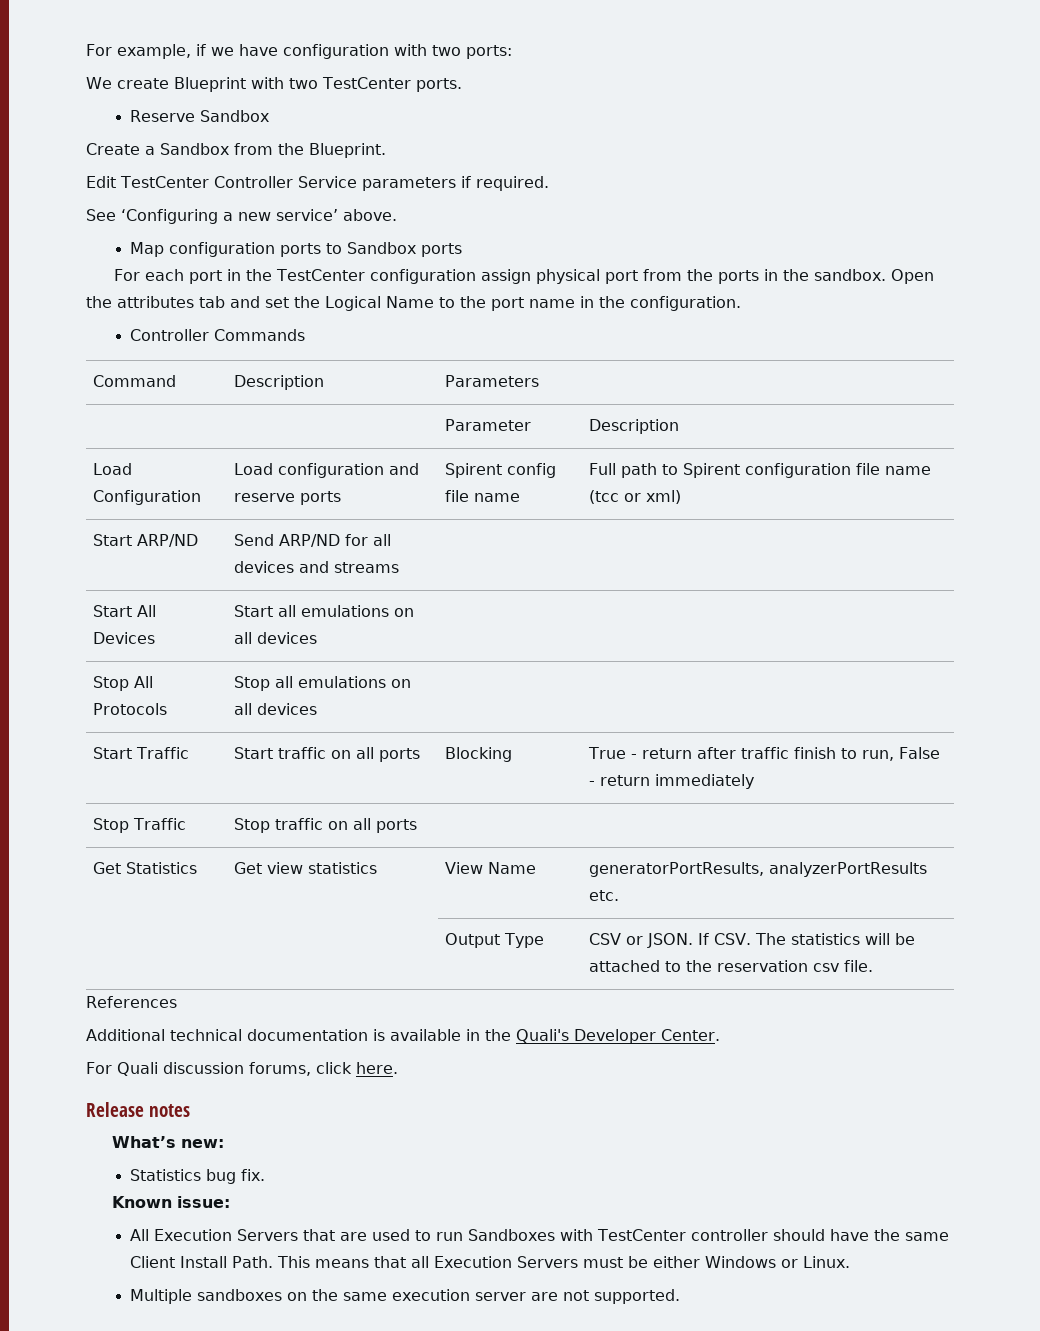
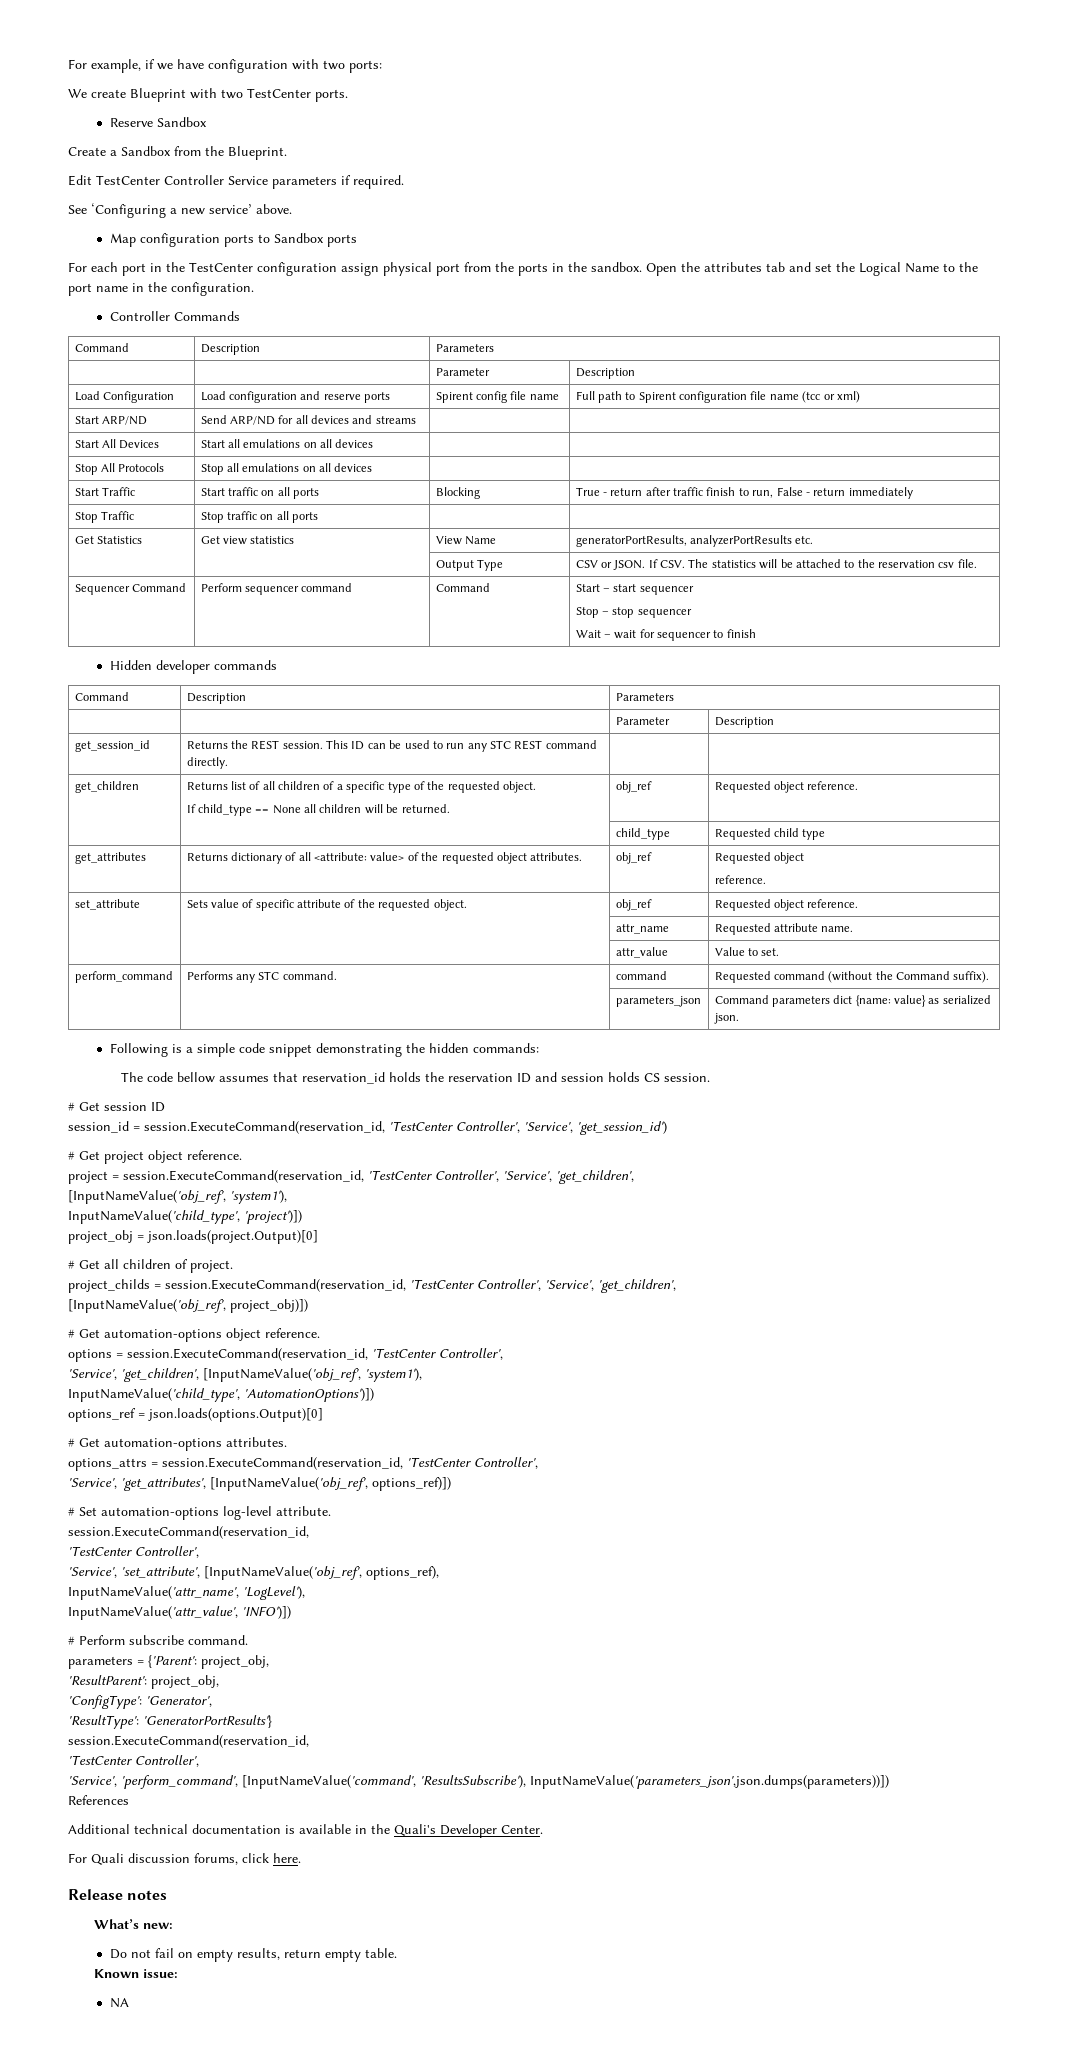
(874, 966) none -> [74,583,186,595] [200,583,353,595] [435,583,490,592] [575,584,694,595] [575,607,692,618] [575,629,756,641] [109,660,277,674] [74,692,129,701] [186,693,246,704] [615,693,674,701] [615,717,670,725] [714,717,774,728] [74,740,150,752] [186,740,597,752] [186,757,228,769] [74,781,139,793] [186,781,537,793] [186,804,450,816] [615,781,652,793] [714,781,859,793] [615,828,670,840] [714,828,826,840] [74,852,146,864] [186,852,583,864] [615,852,652,864] [714,852,804,864] [714,875,766,884] [74,899,140,910] [186,899,467,911] [615,899,652,911] [714,899,859,911] [615,924,669,934] [714,923,854,935] [615,947,668,958] [714,947,780,956] [74,971,173,983] [186,971,337,983] [615,971,667,980] [714,971,990,983] [615,996,701,1007] [714,995,991,1007] [713,1013,739,1024] [109,1043,539,1057] [120,1072,710,1084] [68,1102,165,1112] [68,1121,667,1135] [68,1150,242,1164] [68,1170,634,1184] [68,1190,287,1204] [68,1210,302,1224] [68,1230,318,1244] [68,1259,233,1273] [68,1279,676,1293] [68,1299,308,1313] [68,1328,320,1342] [68,1348,503,1362] [68,1368,422,1382] [68,1388,374,1402] [68,1408,323,1422] [68,1437,287,1451] [68,1457,538,1471] [68,1477,451,1491] [68,1506,331,1520] [68,1526,309,1539] [68,1546,199,1558] [68,1566,439,1580] [68,1586,305,1600] [68,1606,291,1620] [68,1635,248,1645] [68,1655,269,1669] [68,1675,219,1689] [68,1695,212,1709] [68,1715,272,1729] [68,1735,309,1748] [68,1755,199,1767] [68,1775,889,1789] // Sequencer Command | Perform sequencer command | Command | Start – start sequencer // Stop – stop sequencer // Wait – wait for sequencer to finish // Hidden developer commands // Command | Description | Parameters // | | Parameter | Description // get_session_id | Returns the REST session. This ID can be used to run any STC REST command directly. | | // get_children | Returns list of all children of a specific type of the requested object. // If child_type == None all children will be returned. | obj_ref | Requested object reference. // | | child_type | Requested child type // get_attributes | Returns dictionary of all <attribute: value> of the requested object attributes. | obj_ref | Requested object // reference. // set_attribute | Sets value of specific attribute of the requested object. | obj_ref | Requested object reference. // | | attr_name | Requested attribute name. // | | attr_value | Value to set. // perform_command | Performs any STC command. | command | Requested command (without the Command suffix). // | | parameters_json | Command parameters dict {name: value} as serialized json. // Following is a simple code snippet demonstrating the hidden commands: // The code bellow assumes that reservation_id holds the reservation ID and session holds CS session. // # Get session ID // session_id = session.ExecuteCommand(reservation_id, 'TestCenter Controller', 'Service', 'get_session_id') // # Get project object reference. // project = session.ExecuteCommand(reservation_id, 'TestCenter Controller', 'Service', 'get_children', // [InputNameValue('obj_ref', 'system1'), // InputNameValue('child_type', 'project')]) // project_obj = json.loads(project.Output)[0] // # Get all children of project. // project_childs = session.ExecuteCommand(reservation_id, 'TestCenter Controller', 'Service', 'get_children', // [InputNameValue('obj_ref', project_obj)]) // # Get automation-options object reference. // options = session.ExecuteCommand(reservation_id, 'TestCenter Controller', // 'Service', 'get_children', [InputNameValue('obj_ref', 'system1'), // InputNameValue('child_type', 'AutomationOptions')]) // options_ref = json.loads(options.Output)[0] // # Get automation-options attributes. // options_attrs = session.ExecuteCommand(reservation_id, 'TestCenter Controller', // 'Service', 'get_attributes', [InputNameValue('obj_ref', options_ref)]) // # Set automation-options log-level attribute. // session.ExecuteCommand(reservation_id, // 'TestCenter Controller', // 'Service', 'set_attribute', [InputNameValue('obj_ref', options_ref), // InputNameValue('attr_name', 'LogLevel'), // InputNameValue('attr_value', 'INFO')]) // # Perform subscribe command. // parameters = {'Parent': project_obj, // 'ResultParent': project_obj, // 'ConfigType': 'Generator', // 'ResultType': 'GeneratorPortResults'} // session.ExecuteCommand(reservation_id, // 'TestCenter Controller', // 'Service', 'perform_command', [InputNameValue('command', 'ResultsSubscribe'), InputNameValue('parameters_json',json.dumps(parameters))])
[130,1169,266,1184] [112,1196,231,1208] [130,1229,949,1241] [130,1256,851,1268] [130,1289,681,1304] Statistics bug fix. // Known issue: // All Execution Servers that are used to run Sandboxes with TestCenter controller should have the same Client Install Path. This means that all Execution Servers must be either Windows or Linux. // Multiple sandboxes on the same execution server are not supported. -> [109,1948,397,1962] [94,1969,179,1978] [109,1998,129,2008] Do not fail on empty results, return empty table. // Known issue: // NA

